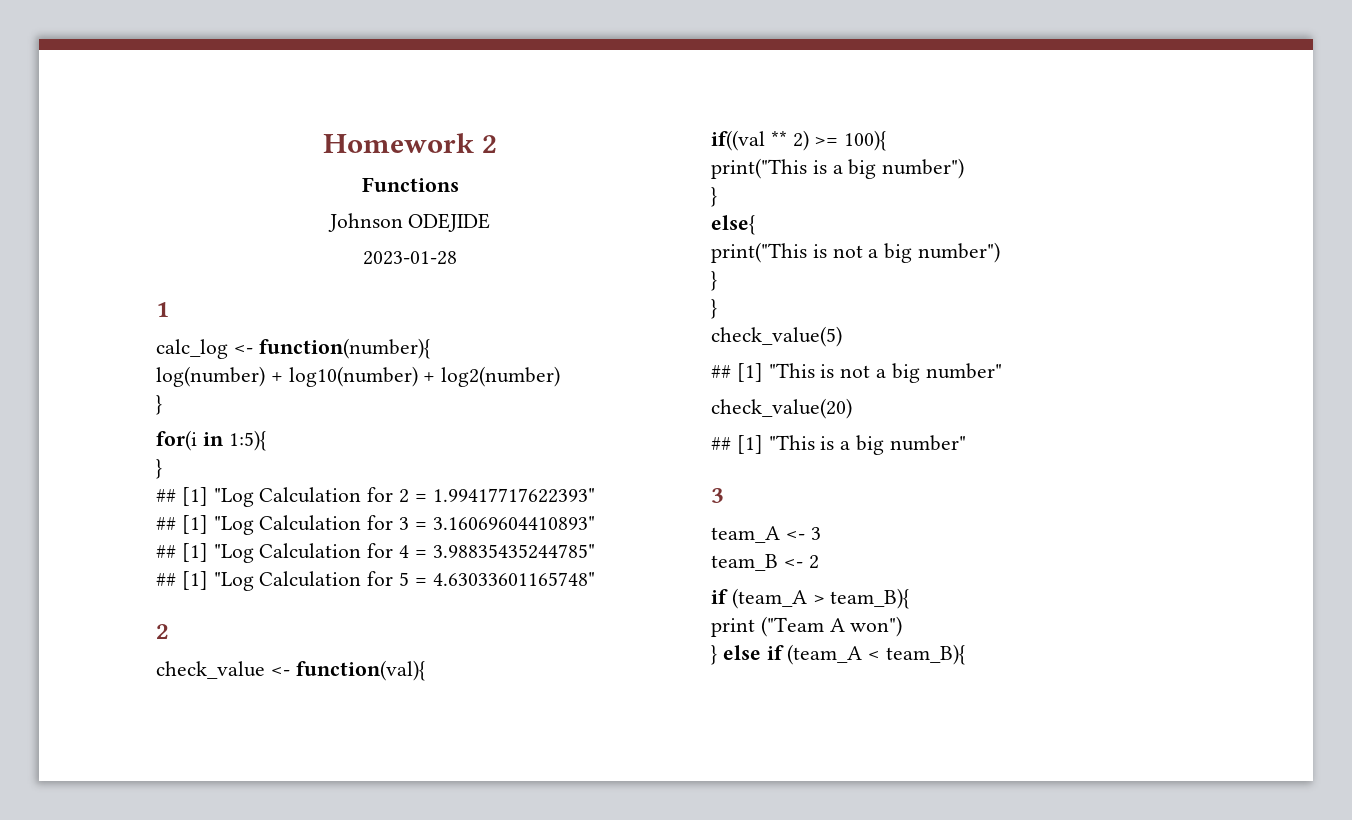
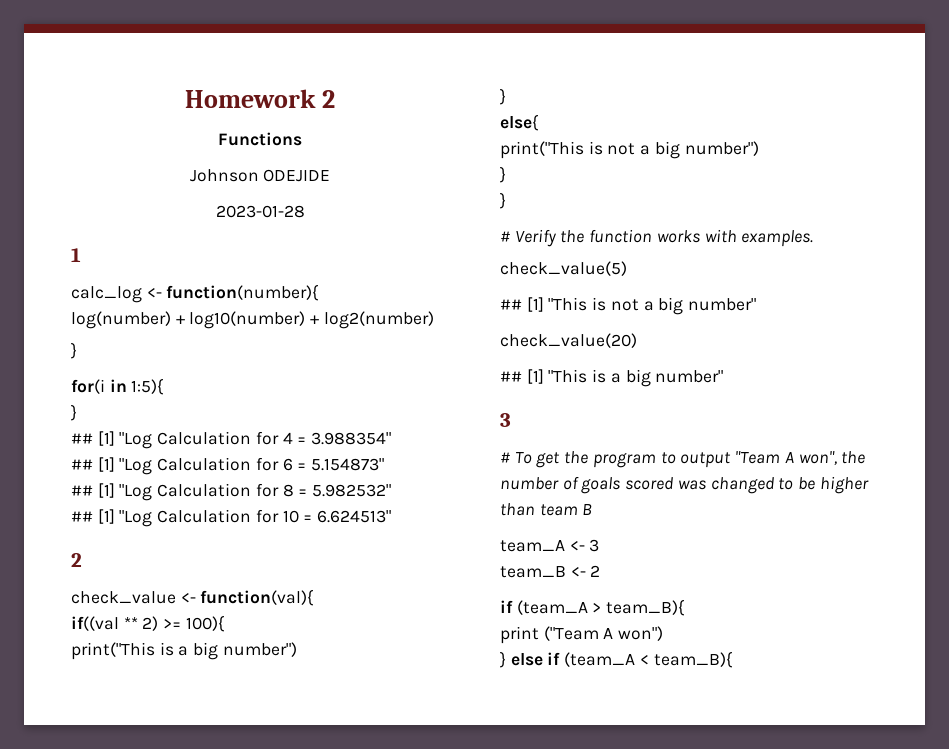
[399,488,595,503] [156,515,595,535] [156,543,595,563] [156,571,595,591] 2 = 1.99417717622393" // ## [1] "Log Calculation for 3 = 3.16069604410893" // ## [1] "Log Calculation for 4 = 3.98835435244785" // ## [1] "Log Calculation for 5 = 4.63033601165748" -> [282,432,392,445] [71,457,385,475] [71,483,392,501] [71,509,392,527] 4 = 3.988354" // ## [1] "Log Calculation for 6 = 5.154873" // ## [1] "Log Calculation for 8 = 5.982532" // ## [1] "Log Calculation for 10 = 6.624513"
(717, 309) none -> [500,229,814,247] // # Verify the function works with examples.
(724, 495) none -> [500,451,866,468] [500,476,869,494] [500,503,593,516] // # To get the program to output "Team A won", the number of goals scored was changed to be higher than team B

